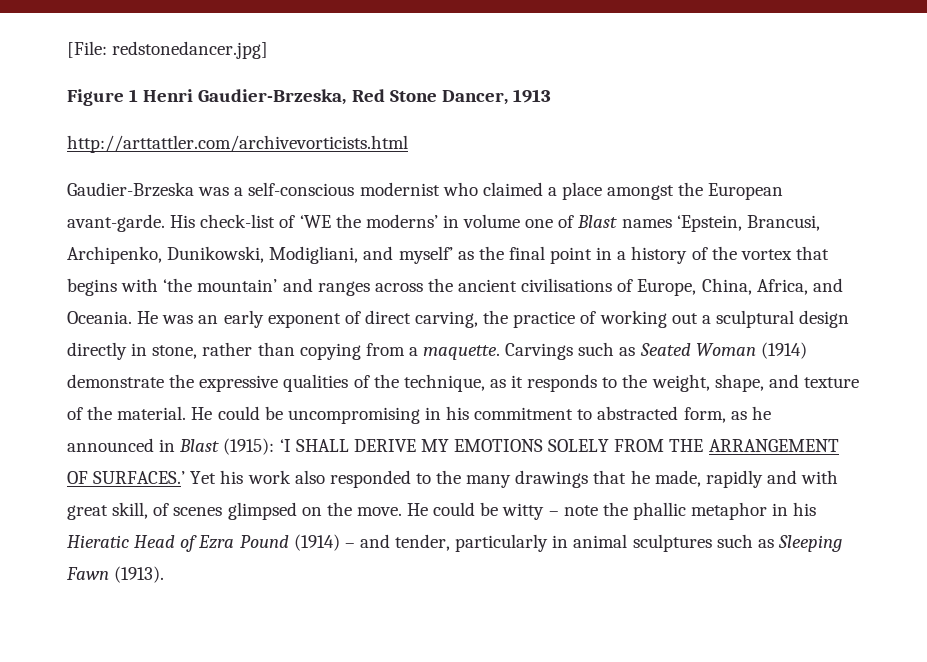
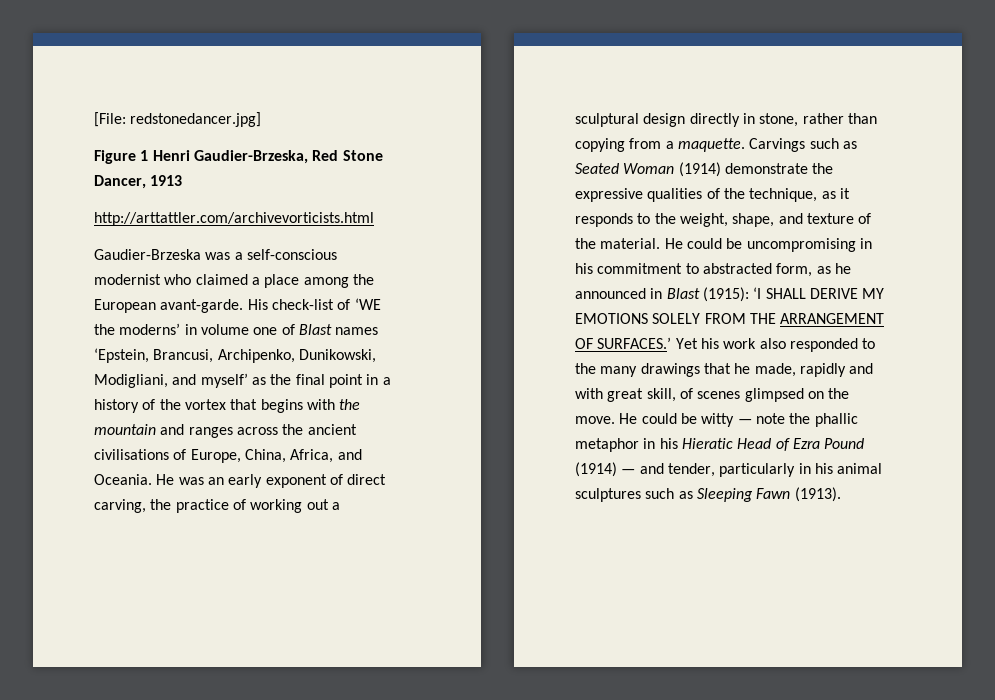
[607,185,675,200] amongst -> [303,277,349,288] among
[163,278,278,292] ‘the mountain’ -> [339,399,361,410] [94,424,156,435] the mountain
[548,511,559,516] – -> [737,419,752,424] —
[344,543,355,548] – -> [621,469,636,474] —
(569, 541) none -> [814,463,833,474] his

